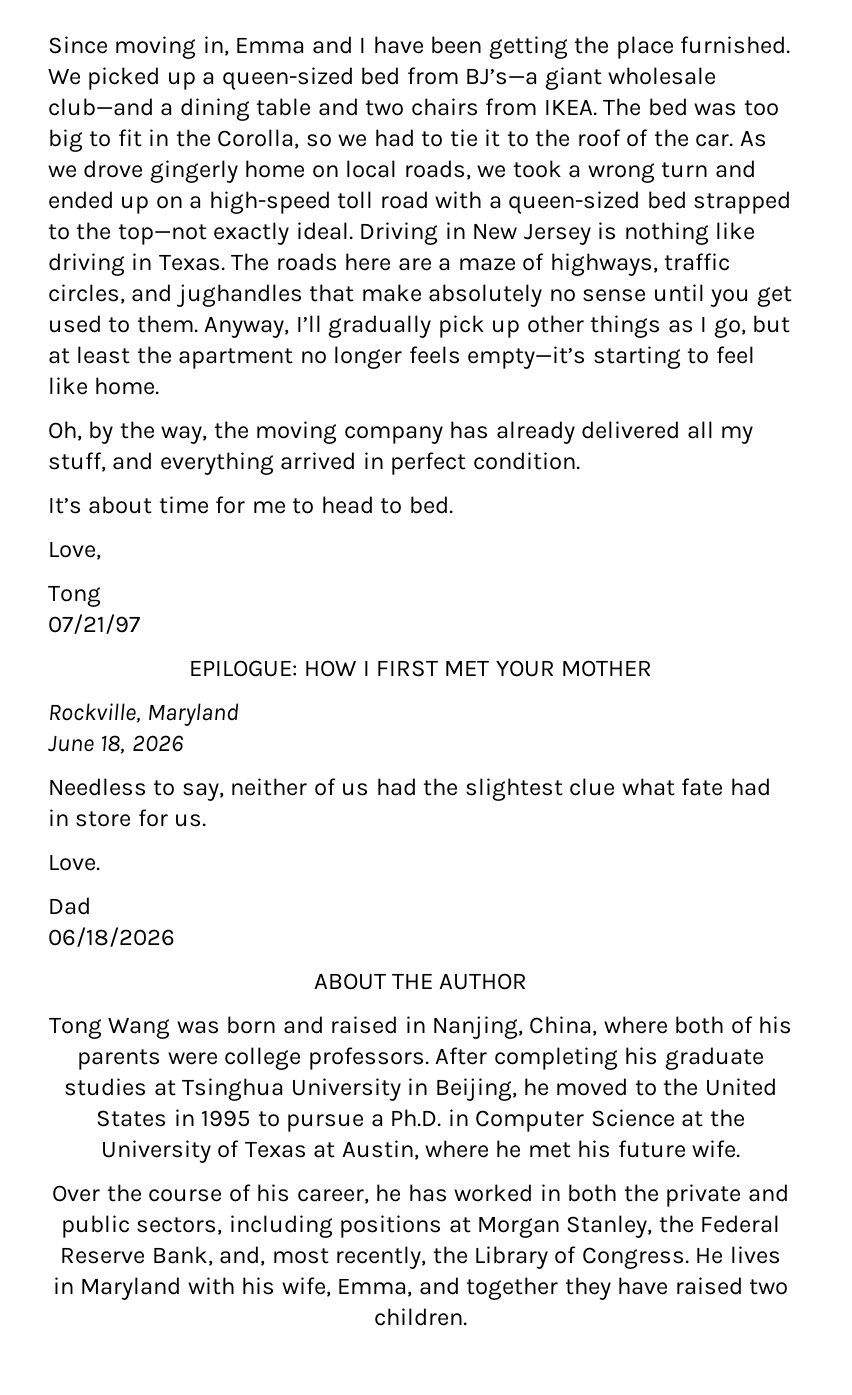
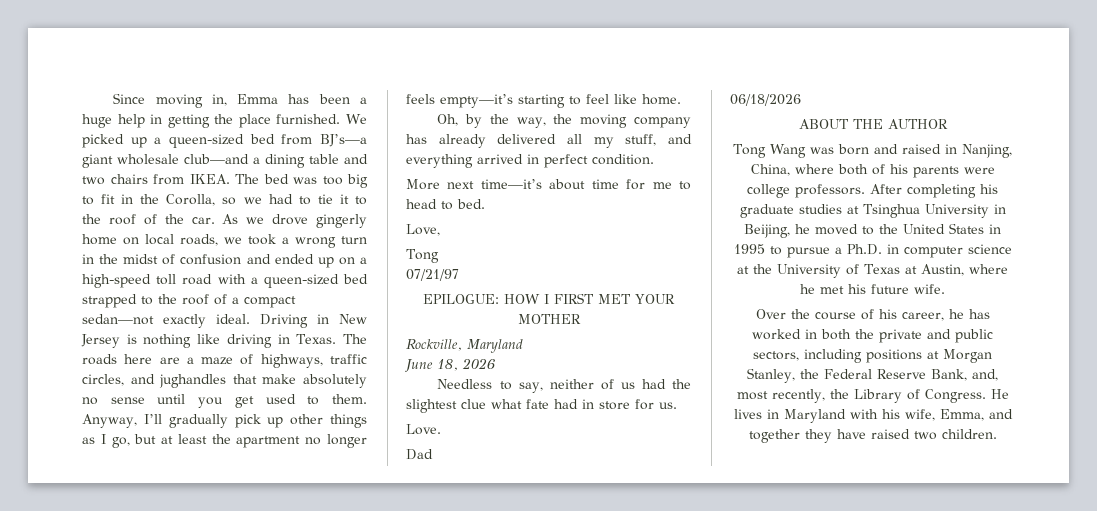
[311,36,483,54] and I have been -> [288,94,367,104] [82,114,163,128] has been a huge help in
(709, 170) none -> [82,254,242,265] in the midst of confusion
[117,224,207,245] top—not -> [182,294,296,308] [82,314,154,325] roof of a compact sedan—not
[48,497,82,514] It’s -> [406,179,542,190] More next time—it’s
[475,1109,675,1132] Computer Science -> [903,244,1012,258] computer science

